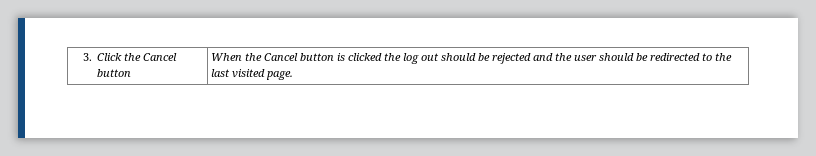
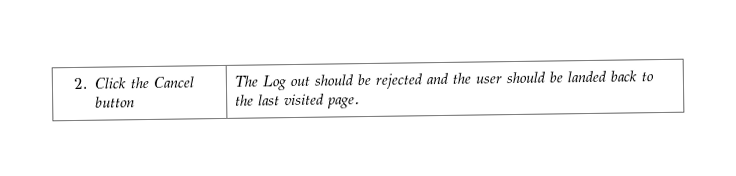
[82,53,92,61] 3. -> [73,77,88,90] 2.
[211,53,420,64] When the Cancel button is clicked the log -> [233,75,288,91] The Log
[650,53,701,61] redirected -> [566,70,637,83] landed back

